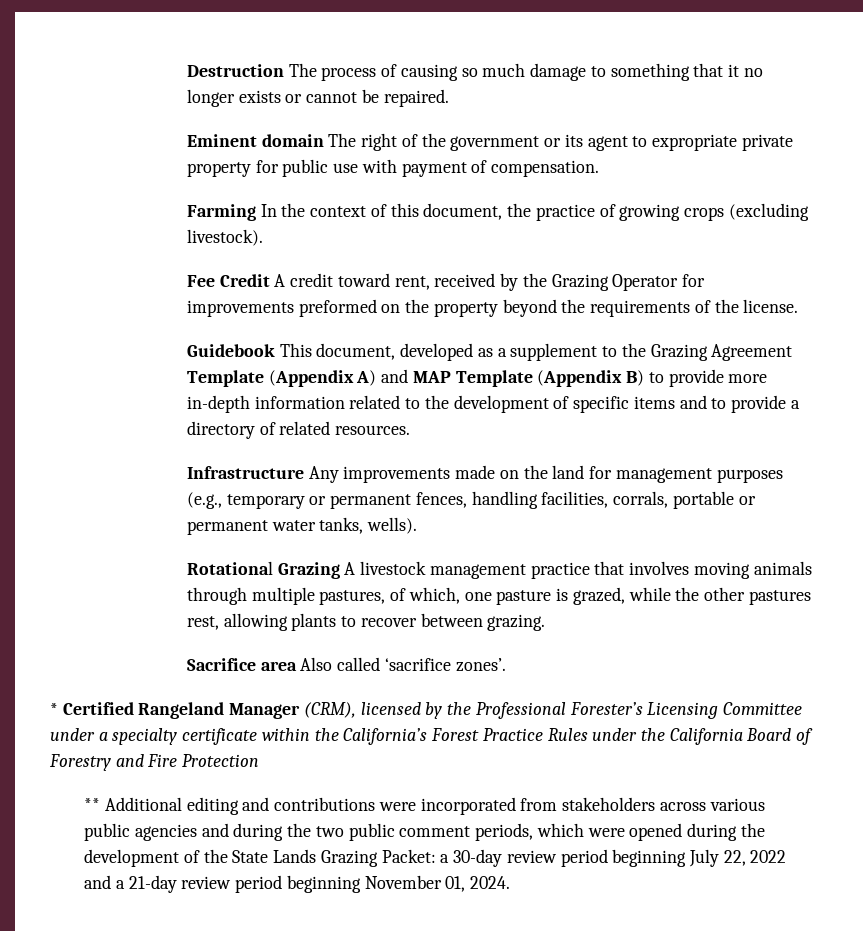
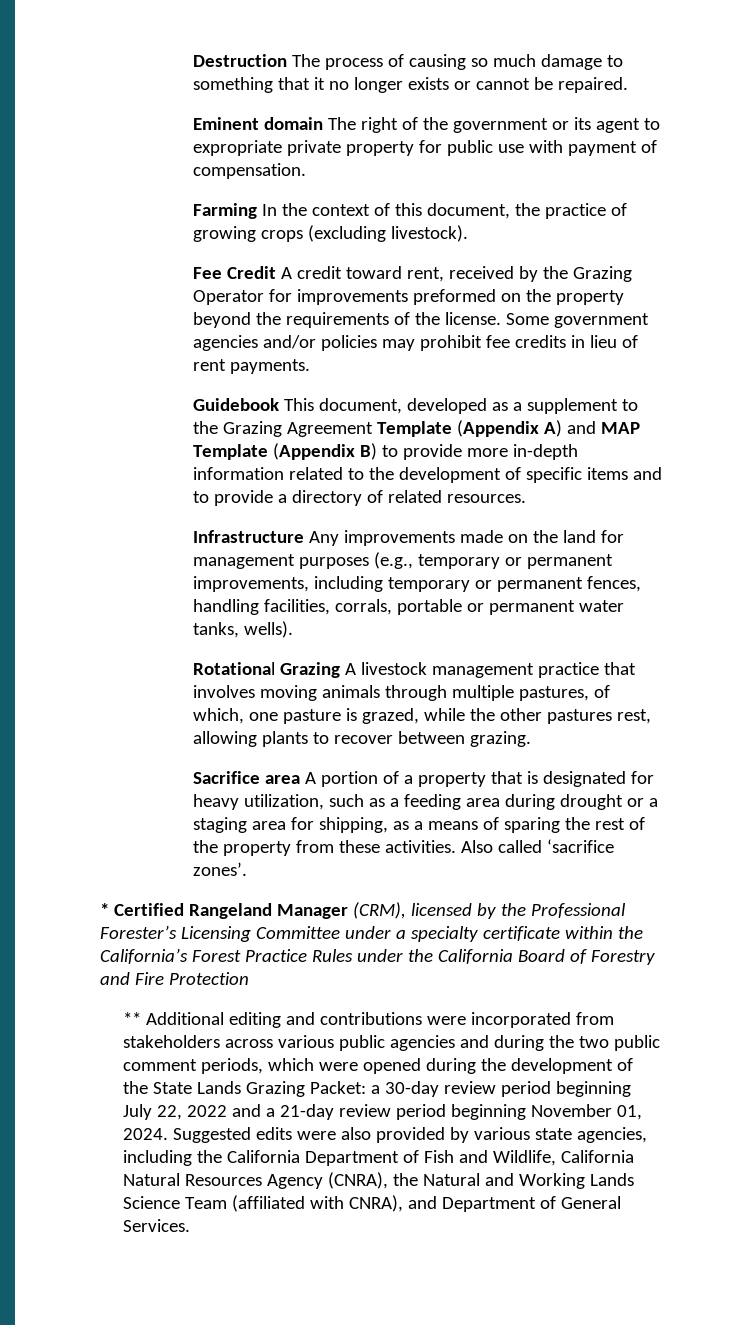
(799, 306) none -> [506,313,650,328] [193,335,639,351] [193,359,311,374] Some government agencies and/or policies may prohibit fee credits in lieu of rent payments.
(412, 501) none -> [193,576,584,592] improvements, including temporary or permanent
(297, 666) none -> [305,771,655,787] [193,794,659,810] [193,817,646,833] [193,840,457,856] A portion of a property that is designated for heavy utilization, such as a feeding area during drought or a staging area for shipping, as a means of sparing the rest of the property from these activities.
(511, 882) none -> [173,1127,648,1143] [123,1150,635,1166] [123,1172,635,1189] [123,1195,622,1212] [123,1219,191,1232] Suggested edits were also provided by various state agencies, including the California Department of Fish and Wildlife, California Natural Resources Agency (CNRA), the Natural and Working Lands Science Team (affiliated with CNRA), and Department of General Services.

